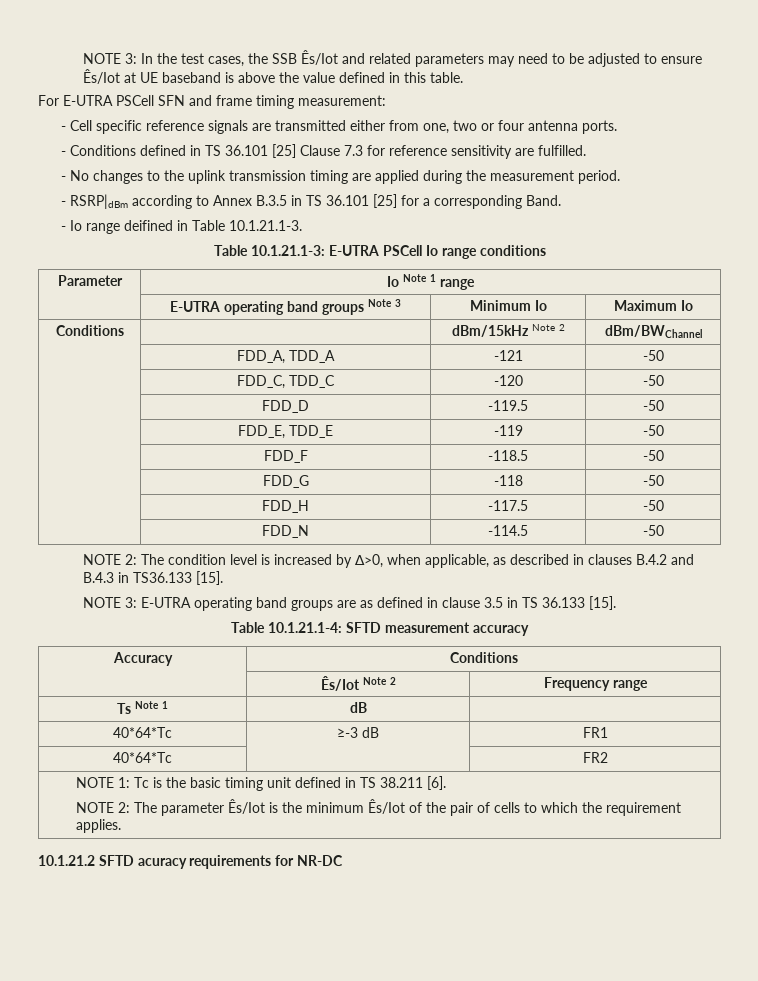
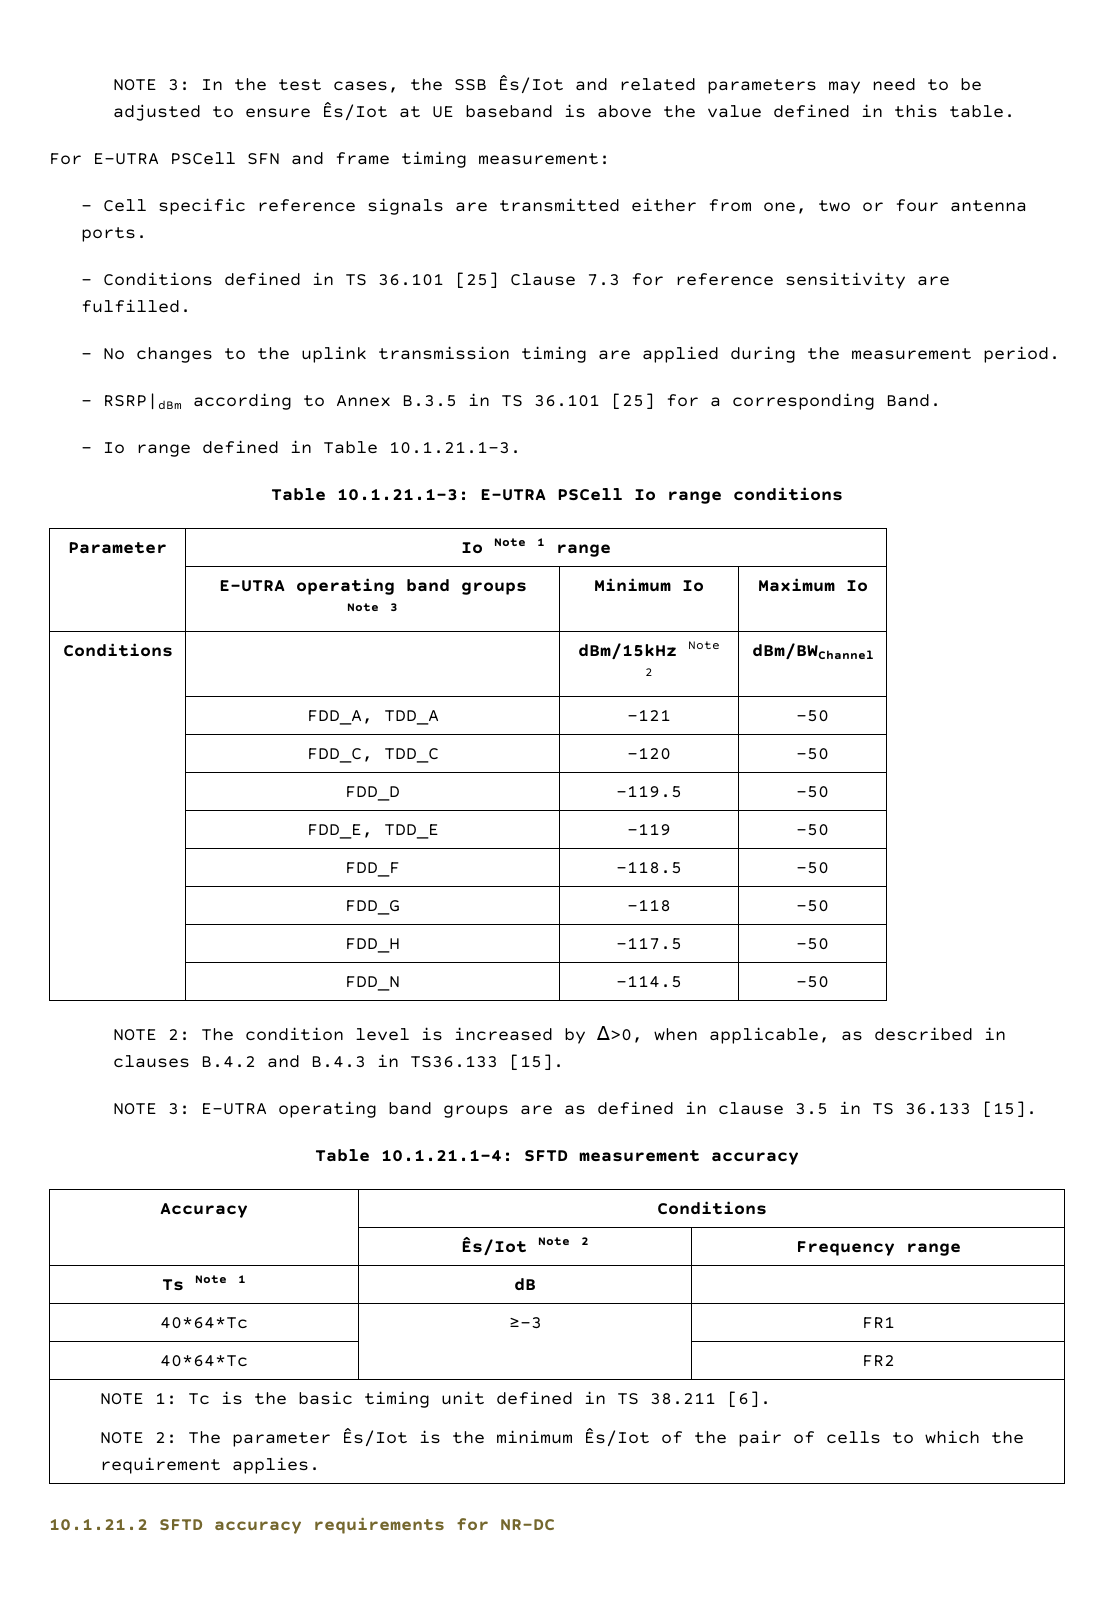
[123,220,173,231] deifined -> [201,440,279,454] defined
[362,727,379,738] dB -> (542, 1323) none
[137,858,187,869] acuracy -> [214,1521,302,1534] accuracy

